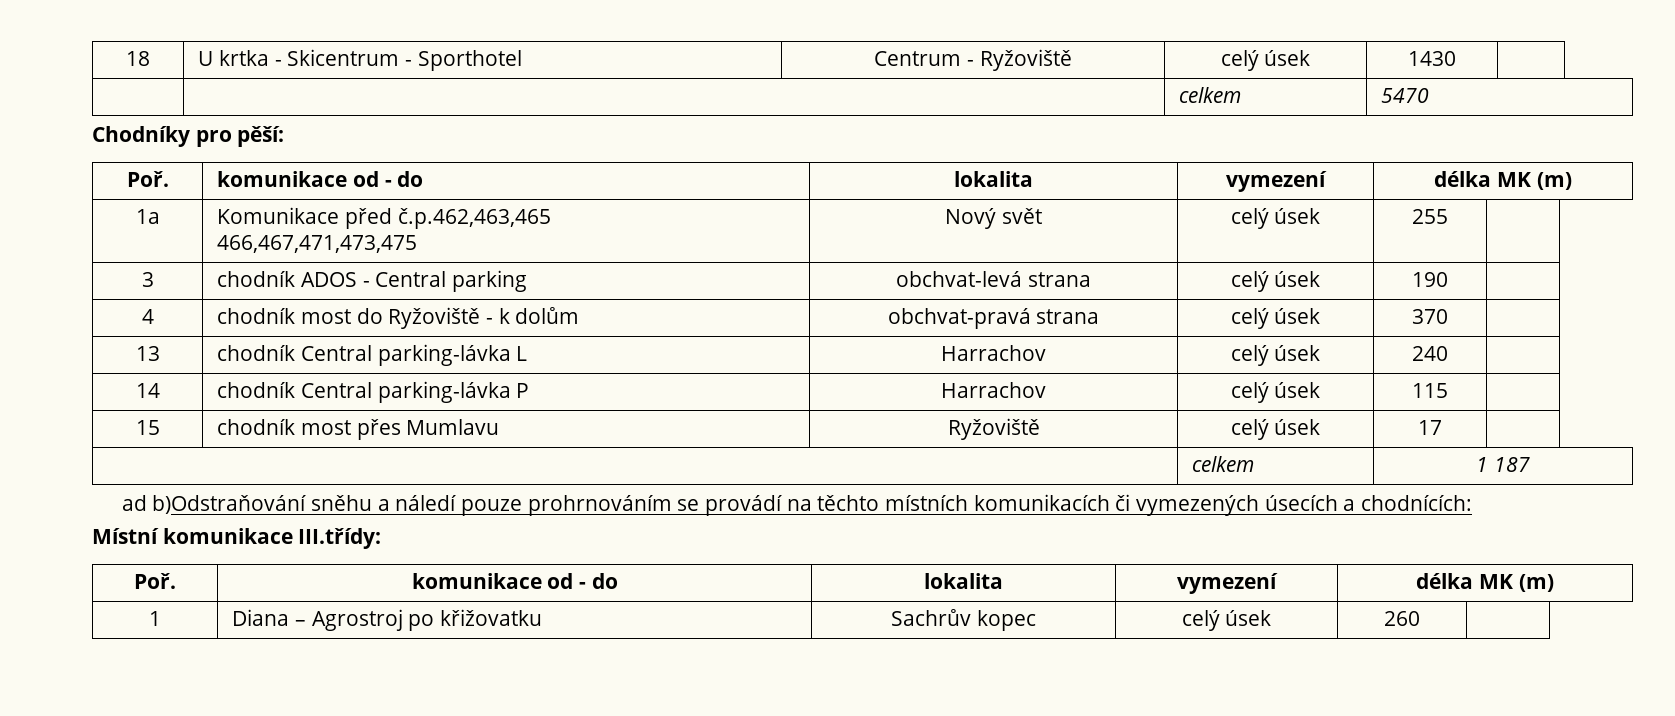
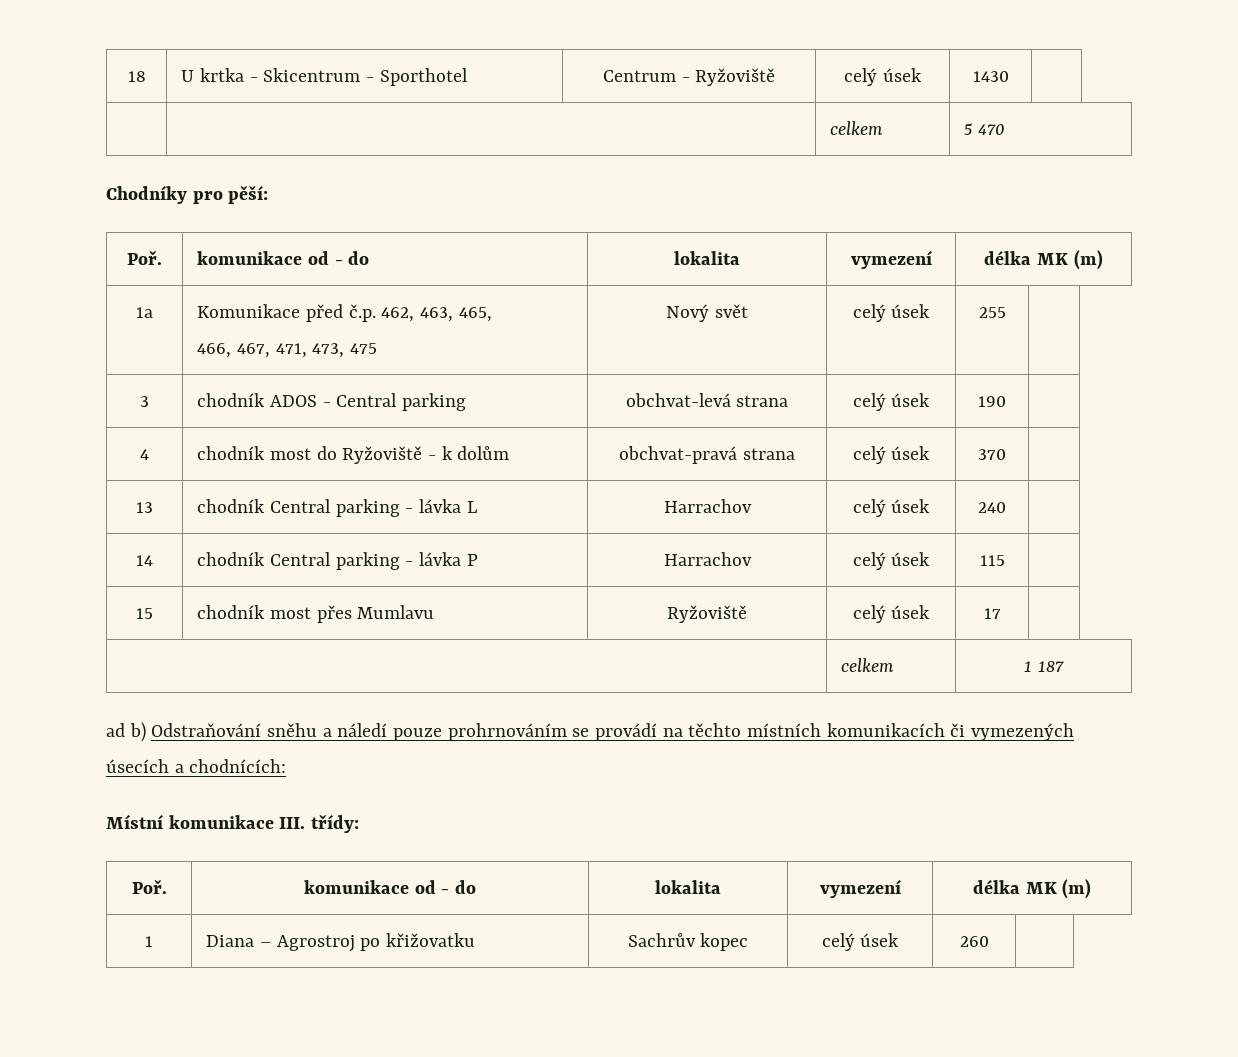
[1381,88,1430,103] 5470 -> [964,123,1005,135] 5 470
[397,208,551,229] [217,235,418,253] č.p.462,463,465 // 466,467,471,473,475 -> [348,304,492,322] [197,343,377,358] č.p. 462, 463, 465, // 466, 467, 471, 473, 475
[377,344,511,366] parking-lávka -> [335,499,461,517] parking - lávka
[377,381,511,403] parking-lávka -> [335,552,461,570] parking - lávka
[152,495,307,514] b)Odstraňování -> [129,722,262,742] b) Odstraňování
[298,528,382,549] III.třídy: -> [279,814,360,833] III. třídy:

